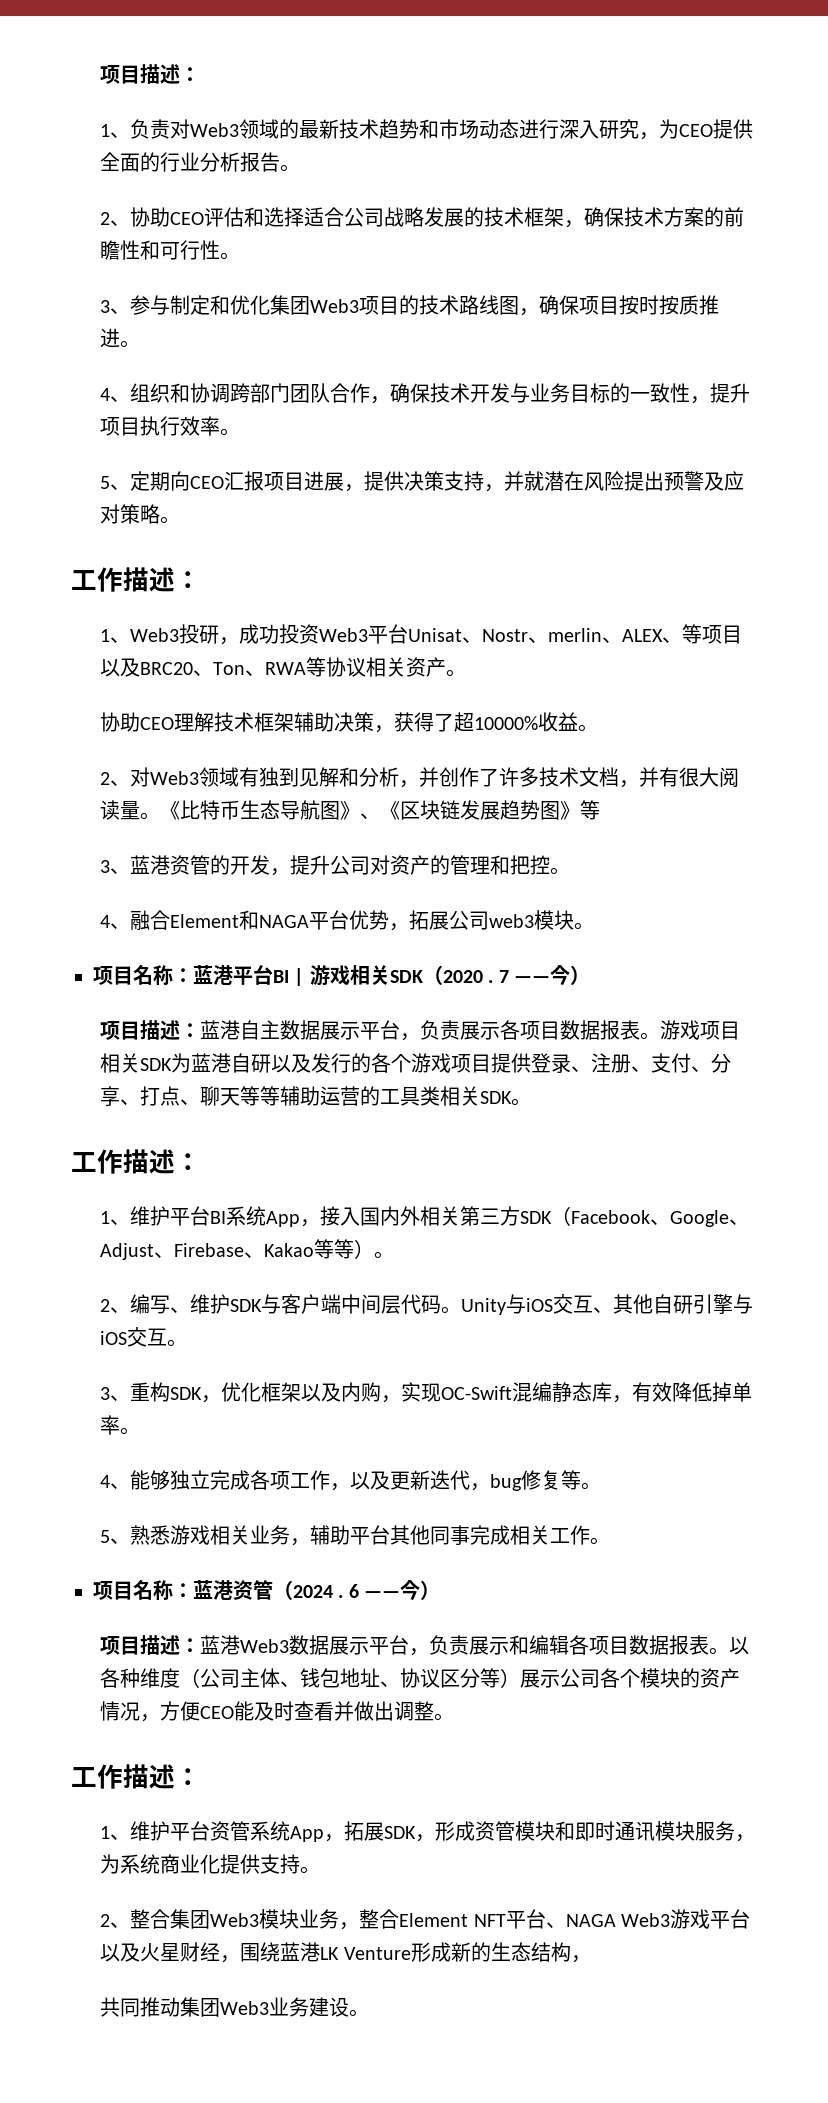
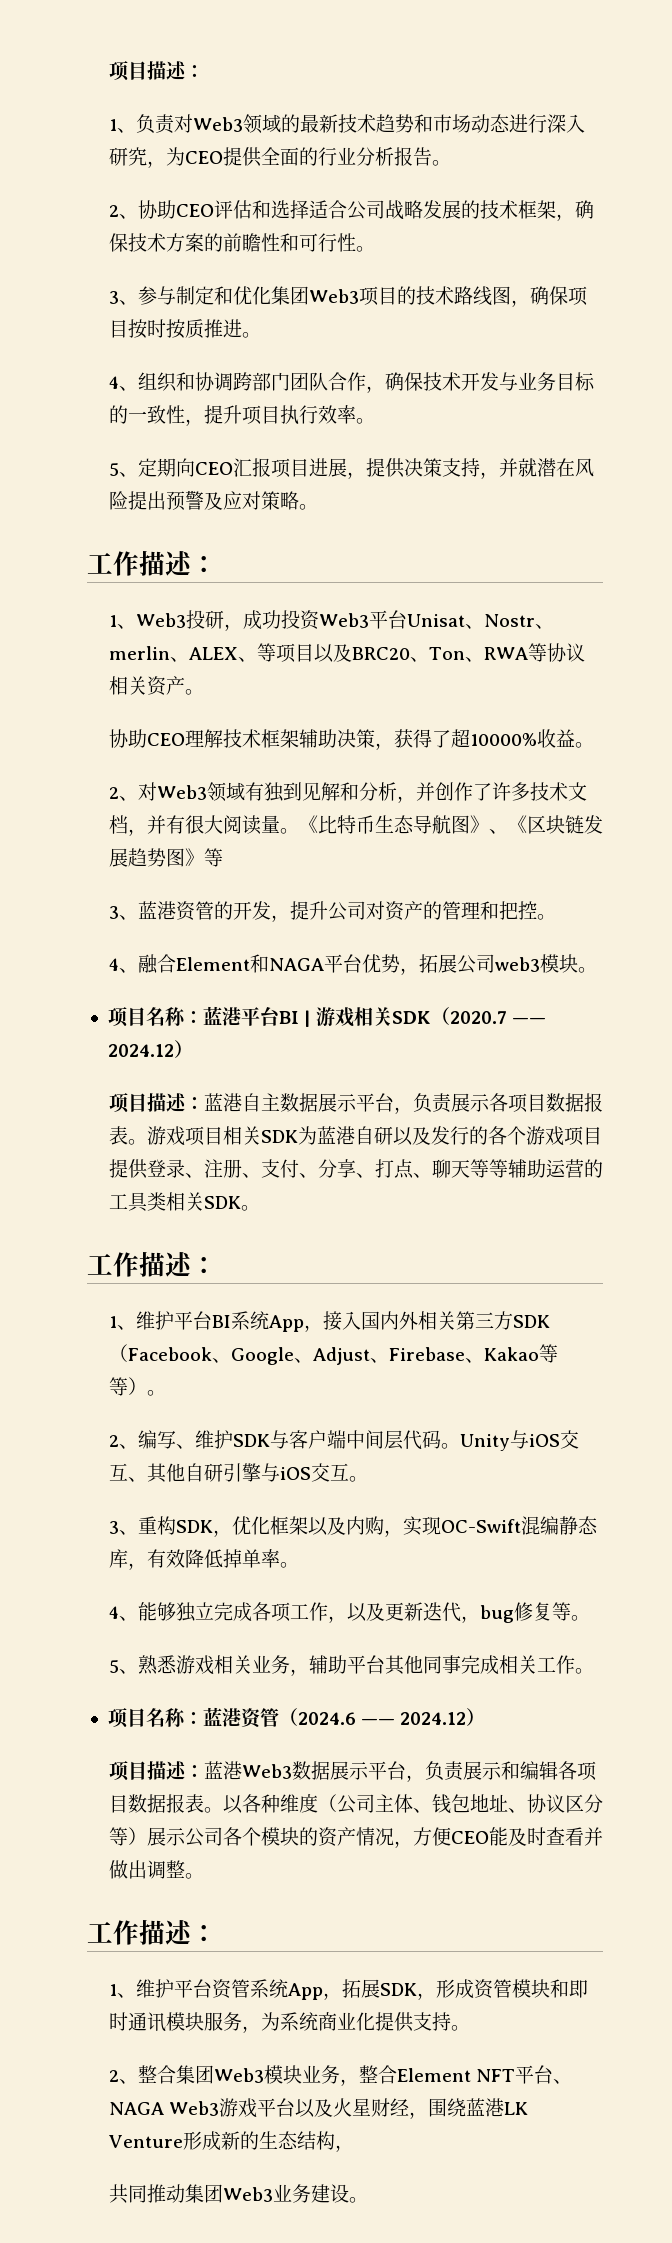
[442,965,570,985] 2020 . 7 ——今 -> [450,1011,547,1024] [107,1044,174,1057] 2020.7 —— 2024.12
[293,1580,421,1600] 2024 . 6 ——今 -> [297,1712,467,1725] 2024.6 —— 2024.12

